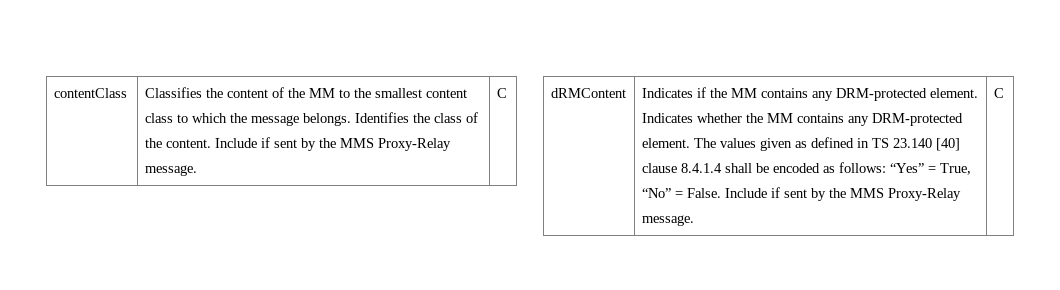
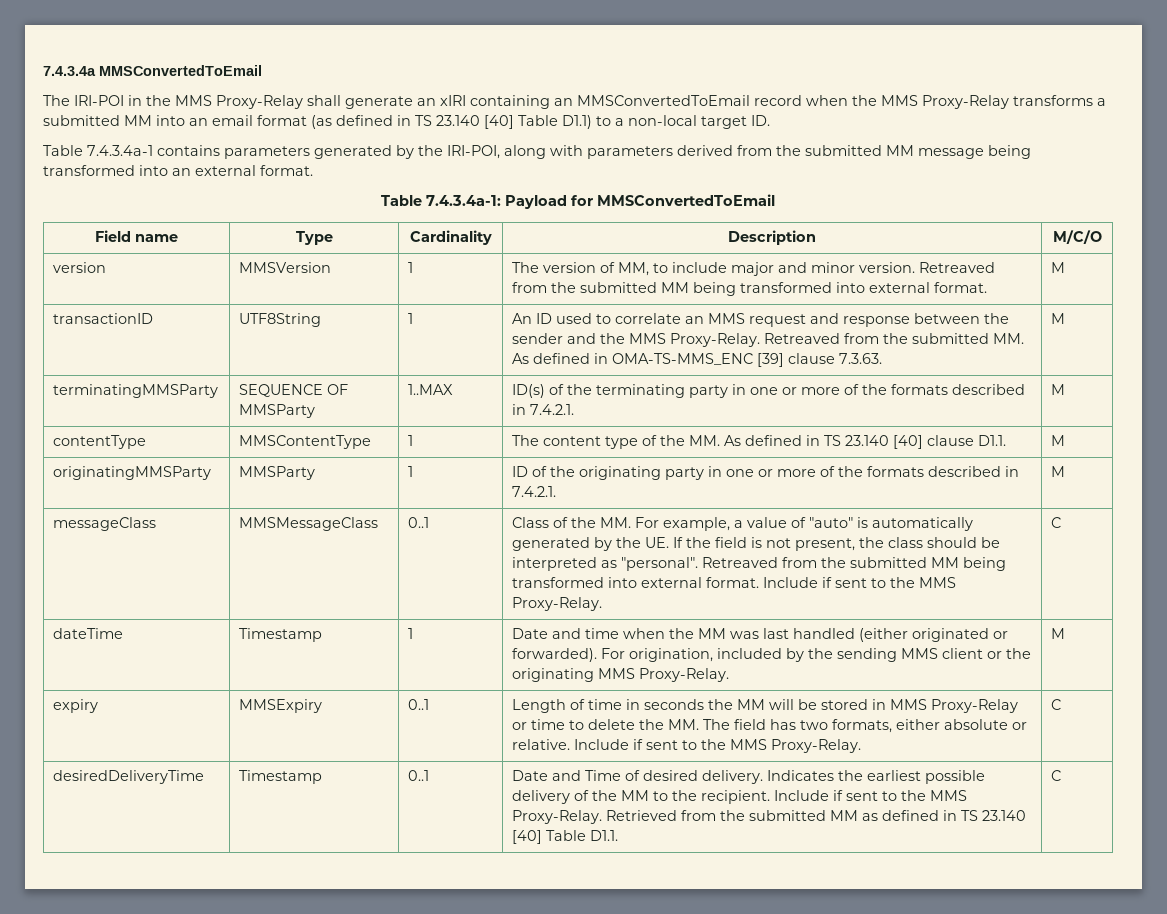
[53,88,127,98] [144,87,268,98] contentClass | Classifies the content -> [43,65,262,76] [43,95,1106,109] [43,115,770,129] [43,145,1031,159] [43,165,313,176] [381,194,775,209] [95,230,178,242] [295,231,333,245] [409,230,492,245] [728,230,816,245] [1052,230,1102,244] [53,262,107,273] [239,262,332,273] [408,262,414,273] [512,262,996,276] [512,282,988,296] [1051,262,1066,273] [53,313,154,324] [239,313,322,327] [408,313,414,324] [512,313,1010,327] [512,333,1025,347] [512,353,883,367] [1051,313,1066,324] [53,384,219,398] [239,384,349,397] [239,404,316,418] [408,384,454,395] [512,384,1026,398] [512,404,575,415] [1051,384,1066,395] [53,435,147,449] [239,435,372,449] [408,435,414,446] [512,435,1007,449] [1051,435,1066,446] [53,466,212,480] [239,466,316,480] [408,466,414,477] [512,466,1020,480] [512,486,557,497] [1051,466,1066,477] [53,517,157,531] [239,517,379,531] [408,517,430,528] [512,517,974,531] [512,537,1001,551] [512,557,1007,571] [512,577,957,588] [512,597,603,611] [1051,517,1062,528] [53,628,124,639] [239,628,323,642] [408,628,414,639] [512,628,1009,642] [512,648,1032,662] [512,668,730,682] [1051,628,1066,639] [53,699,99,713] [239,699,323,713] [408,699,430,710] [512,699,1019,713] [512,719,1028,733] [512,739,862,753] [1051,699,1062,710] [53,770,205,784] [239,770,323,784] [408,770,430,781] [512,770,986,784] [512,790,571,804] 7.4.3.4a MMSConvertedToEmail // The IRI-POI in the MMS Proxy-Relay shall generate an xIRI containing an MMSConvertedToEmail record when the MMS Proxy-Relay transforms a submitted MM into an email format (as defined in TS 23.140 [40] Table D1.1) to a non-local target ID. // Table 7.4.3.4a-1 contains parameters generated by the IRI-POI, along with parameters derived from the submitted MM message being transformed into an external format. // Table 7.4.3.4a-1: Payload for MMSConvertedToEmail // Field name | Type | Cardinality | Description | M/C/O // version | MMSVersion | 1 | The version of MM, to include major and minor version. Retreaved from the submitted MM being transformed into external format. | M // transactionID | UTF8String | 1 | An ID used to correlate an MMS request and response between the sender and the MMS Proxy-Relay. Retreaved from the submitted MM. As defined in OMA-TS-MMS_ENC [39] clause 7.3.63. | M // terminatingMMSParty | SEQUENCE OF MMSParty | 1..MAX | ID(s) of the terminating party in one or more of the formats described in 7.4.2.1. | M // contentType | MMSContentType | 1 | The content type of the MM. As defined in TS 23.140 [40] clause D1.1. | M // originatingMMSParty | MMSParty | 1 | ID of the originating party in one or more of the formats described in 7.4.2.1. | M // messageClass | MMSMessageClass | 0..1 | Class of the MM. For example, a value of "auto" is automatically generated by the UE. If the field is not present, the class should be interpreted as "personal". Retreaved from the submitted MM being transformed into external format. Include if sent to the MMS Proxy-Relay. | C // dateTime | Timestamp | 1 | Date and time when the MM was last handled (either originated or forwarded). For origination, included by the sending MMS client or the originating MMS Proxy-Relay. | M // expiry | MMSExpiry | 0..1 | Length of time in seconds the MM will be stored in MMS Proxy-Relay or time to delete the MM. The field has two formats, either absolute or relative. Include if sent to the MMS Proxy-Relay. | C // desiredDeliveryTime | Timestamp | 0..1 | Date and Time of desired delivery. Indicates the earliest possible delivery
[374,88,467,98] [144,112,478,126] [144,137,451,151] [144,165,197,176] [496,88,507,98] [550,88,626,98] [641,87,978,101] [641,113,963,126] [641,138,792,151] smallest content class to which the message belongs. Identifies the class of the content. Include if sent by the MMS Proxy-Relay message. | C // dRMContent | Indicates if the MM contains any DRM-protected element. Indicates whether the MM contains any DRM-protected element. The values given -> [701,790,968,804] [512,810,859,824] recipient. Include if sent to the MMS Proxy-Relay. Retrieved from the submitted MM
[641,162,971,175] [641,187,961,201] [641,215,694,226] clause 8.4.1.4 shall be encoded as follows: “Yes” = True, “No” = False. Include if sent by the MMS Proxy-Relay message. -> [546,830,619,841] Table D1.1.

